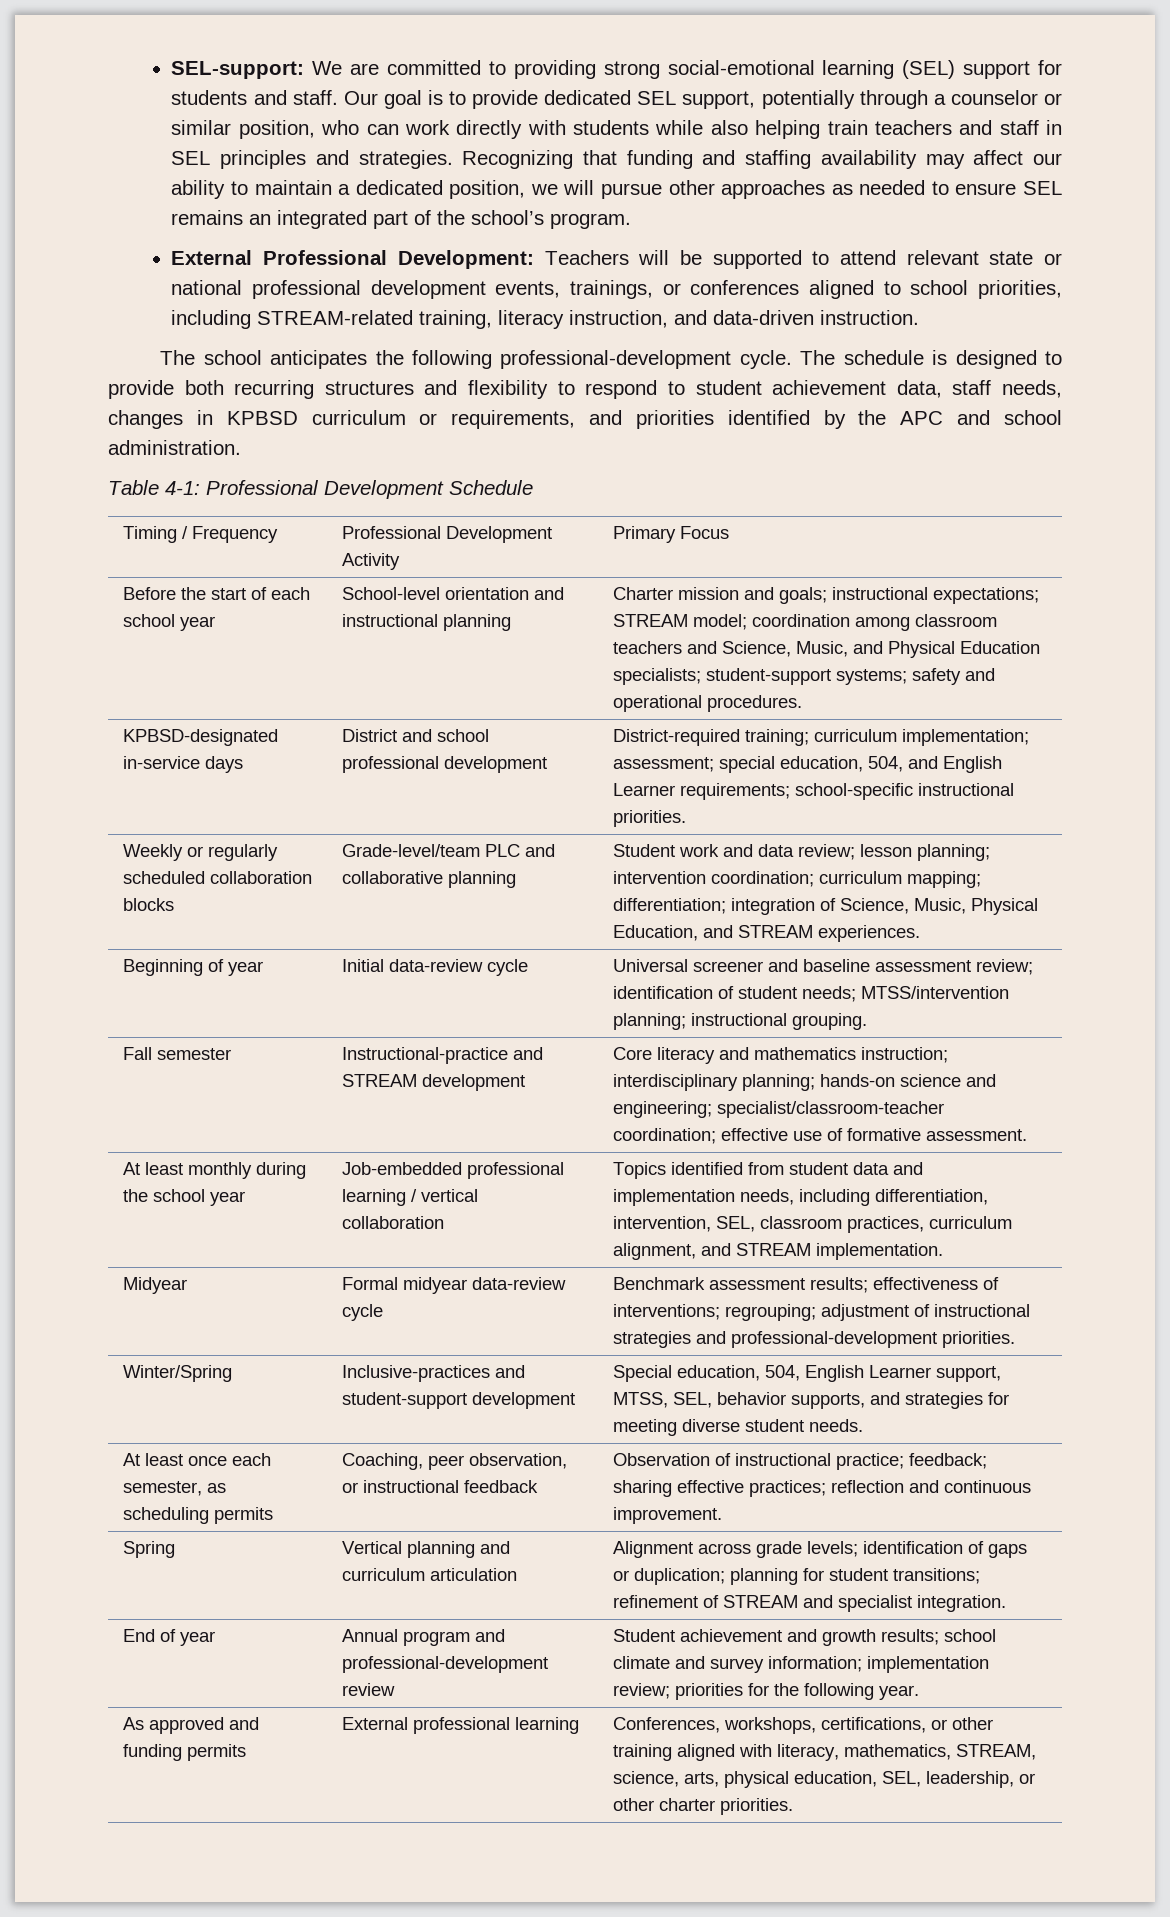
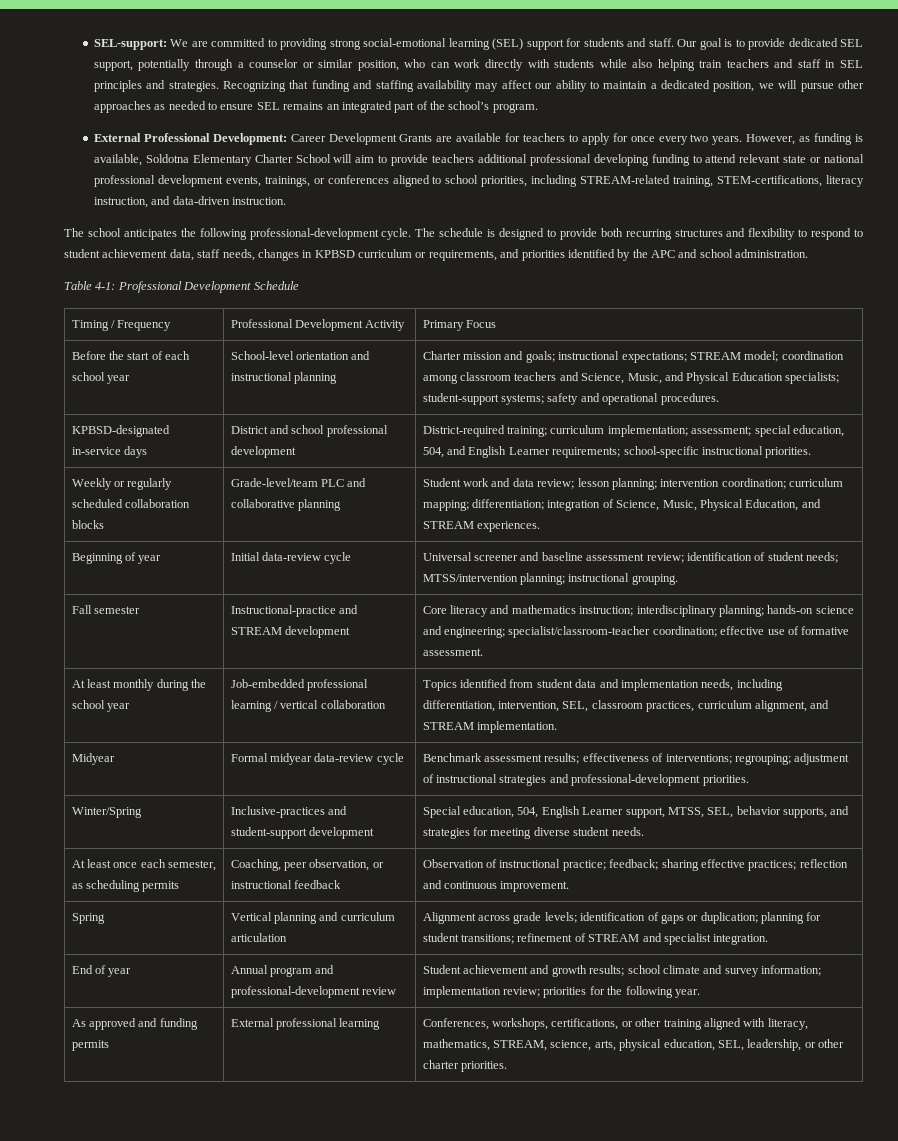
[544,250,802,269] Teachers will be supported -> [290,133,863,145] [93,154,690,166] Career Development Grants are available for teachers to apply for once every two years. However, as funding is available, Soldotna Elementary Charter School will aim to provide teachers additional professional developing funding
(493, 319) none -> [717,175,823,187] STEM-certifications,

